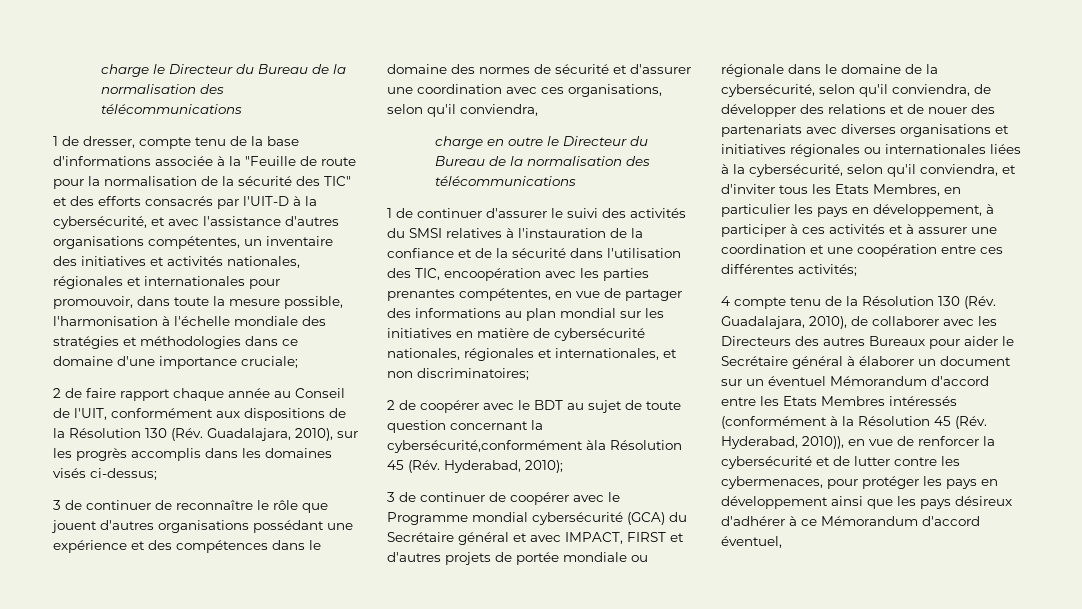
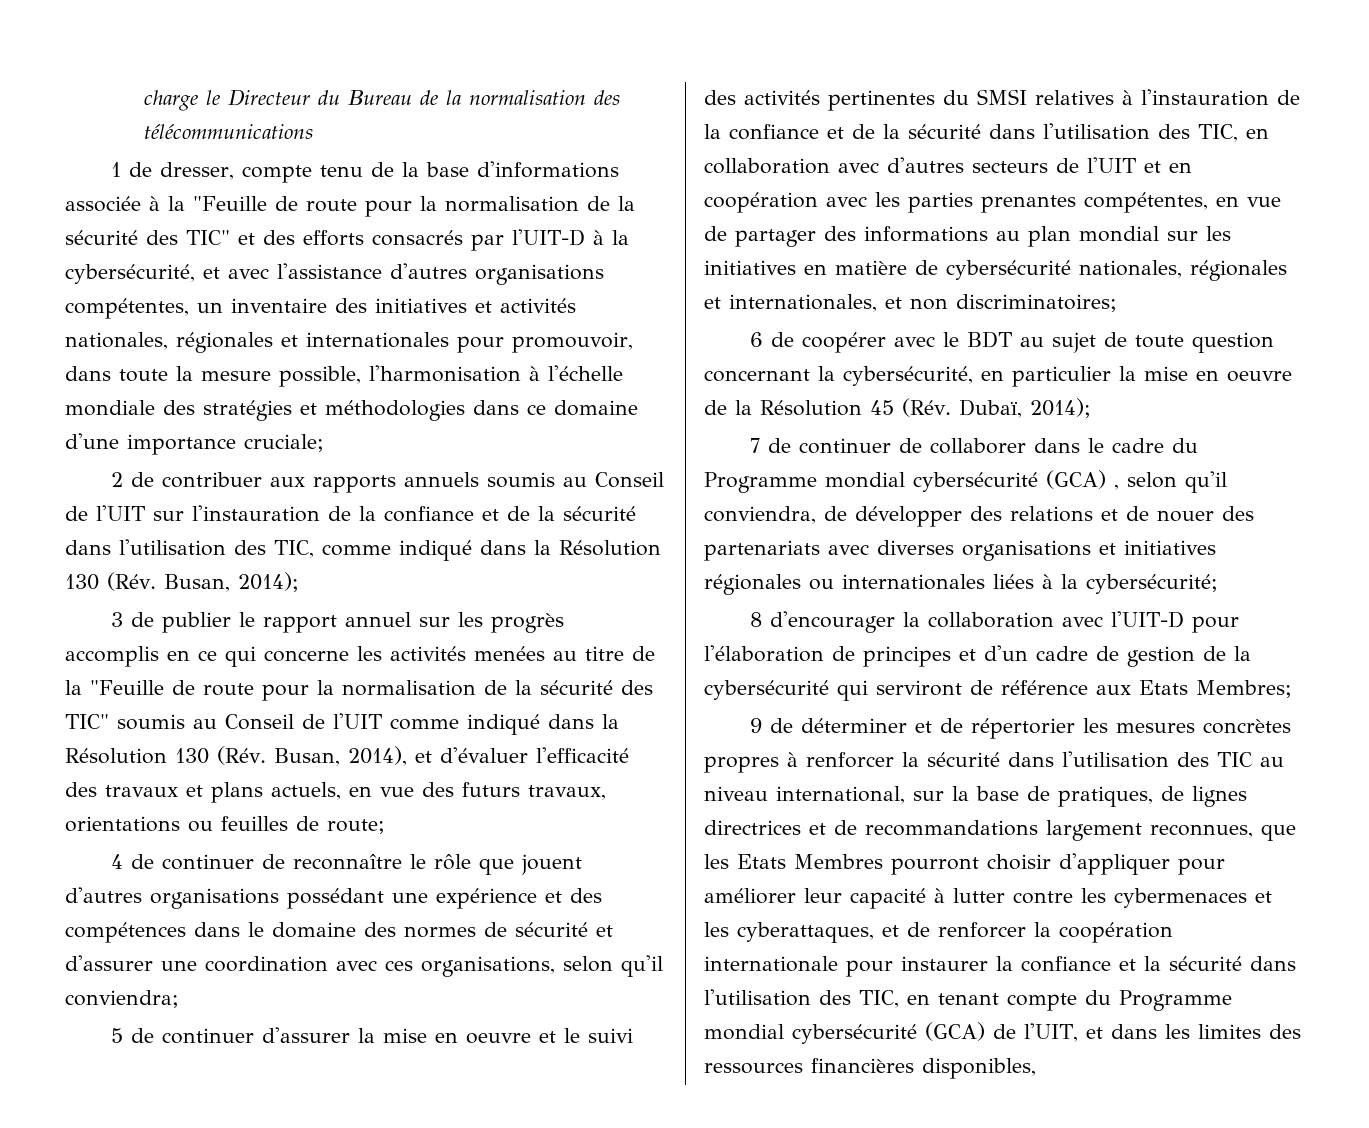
[86,388,345,401] [53,408,346,421] [53,428,358,441] [53,448,332,461] [53,468,157,480] [53,500,61,510] faire rapport chaque année au Conseil de l'UIT, conformément aux dispositions de la Résolution 130 (Rév. Guadalajara, 2010), sur les progrès accomplis dans les domaines visés ci-dessus; // 3 -> [162,472,665,493] [65,505,636,522] [65,539,661,561] [65,572,299,592] [111,612,565,633] [65,646,655,667] [65,680,653,701] [65,713,619,735] [65,746,629,766] [65,782,606,803] [65,816,385,834] [111,854,124,869] contribuer aux rapports annuels soumis au Conseil de l'UIT sur l'instauration de la confiance et de la sécurité dans l'utilisation des TIC, comme indiqué dans la Résolution 130 (Rév. Busan, 2014); // 3 de publier le rapport annuel sur les progrès accomplis en ce qui concerne les activités menées au titre de la "Feuille de route pour la normalisation de la sécurité des TIC" soumis au Conseil de l'UIT comme indiqué dans la Résolution 130 (Rév. Busan, 2014), et d'évaluer l'efficacité des travaux et plans actuels, en vue des futurs travaux, orientations ou feuilles de route; // 4
[460,104,538,116] [435,136,649,149] [435,156,651,166] [435,176,577,186] [387,208,547,218] conviendra, // charge en outre le Directeur du Bureau de la normalisation des télécommunications // 1 de continuer d'assurer -> [65,990,179,1008] [111,1027,557,1044] conviendra; // 5 de continuer d'assurer la mise en oeuvre et
(686, 213) none -> [828,90,935,111] pertinentes
[444,268,541,281] encoopération -> [1246,128,1269,139] [704,157,1192,174] [704,192,818,213] en collaboration avec d'autres secteurs de l'UIT et en coopération
[387,400,395,410] 2 -> [750,332,764,347] 6
[387,440,682,453] [387,460,563,473] [387,492,620,505] [387,512,687,525] [387,532,684,545] [387,552,648,565] [721,64,938,77] [721,84,815,97] cybersécurité,conformément àla Résolution 45 (Rév. Hyderabad, 2010); // 3 de continuer de coopérer avec le Programme mondial cybersécurité (GCA) du Secrétaire général et avec IMPACT, FIRST et d'autres projets de portée mondiale ou régionale dans le domaine de la cybersécurité, -> [843,366,1292,387] [704,398,1091,418] [750,438,1199,454] [704,470,1119,493] cybersécurité, en particulier la mise en oeuvre de la Résolution 45 (Rév. Dubaï, 2014); // 7 de continuer de collaborer dans le cadre du Programme mondial cybersécurité (GCA) ,
[749,164,1016,177] [721,184,961,196] [721,204,994,217] [721,224,997,237] [721,244,1003,257] [721,264,857,276] [721,296,996,309] [721,316,997,329] [721,336,1014,349] [721,356,1011,369] [721,376,989,386] [721,396,957,406] [721,416,987,429] [721,436,995,449] [721,456,960,469] [721,476,998,489] [721,496,1012,509] [721,516,980,526] [721,536,782,548] cybersécurité, selon qu'il conviendra, et d'inviter tous les Etats Membres, en particulier les pays en développement, à participer à ces activités et à assurer une coordination et une coopération entre ces différentes activités; // 4 compte tenu de la Résolution 130 (Rév. Guadalajara, 2010), de collaborer avec les Directeurs des autres Bureaux pour aider le Secrétaire général à élaborer un document sur un éventuel Mémorandum d'accord entre les Etats Membres intéressés (conformément à la Résolution 45 (Rév. Hyderabad, 2010)), en vue de renforcer la cybersécurité et de lutter contre les cybermenaces, pour protéger les pays en développement ainsi que les pays désireux d'adhérer à ce Mémorandum d'accord éventuel, -> [1086,574,1218,594] [750,611,1240,633] [704,645,1251,667] [704,680,1292,701] [750,718,1292,739] [704,751,1284,773] [704,786,1247,807] [704,820,1296,841] [704,853,1225,875] [704,888,1272,909] [704,922,1173,943] [704,956,1296,977] [704,989,1232,1011] [704,1022,1301,1044] [704,1058,1036,1079] cybersécurité; // 8 d'encourager la collaboration avec l'UIT-D pour l'élaboration de principes et d'un cadre de gestion de la cybersécurité qui serviront de référence aux Etats Membres; // 9 de déterminer et de répertorier les mesures concrètes propres à renforcer la sécurité dans l'utilisation des TIC au niveau international, sur la base de pratiques, de lignes directrices et de recommandations largement reconnues, que les Etats Membres pourront choisir d'appliquer pour améliorer leur capacité à lutter contre les cybermenaces et les cyberattaques, et de renforcer la coopération internationale pour instaurer la confiance et la sécurité dans l'utilisation des TIC, en tenant compte du Programme mondial cybersécurité (GCA) de l'UIT, et dans les limites des ressources financières disponibles,

